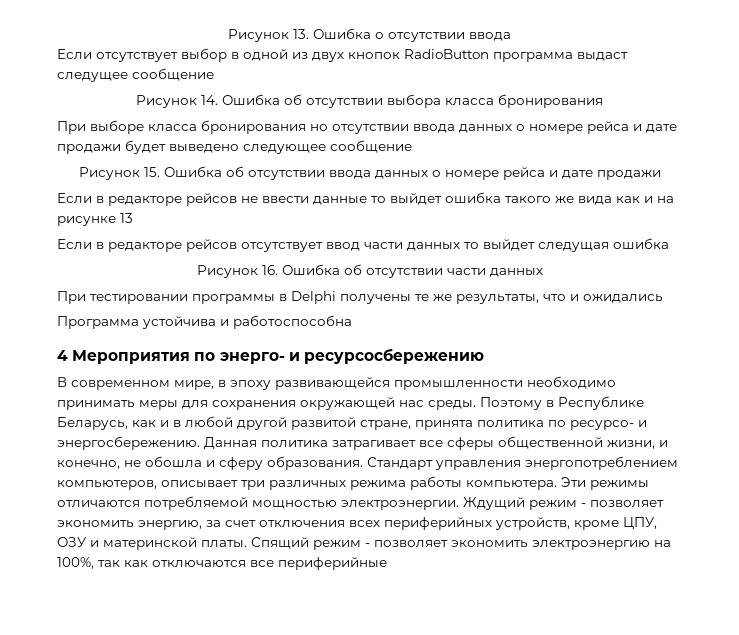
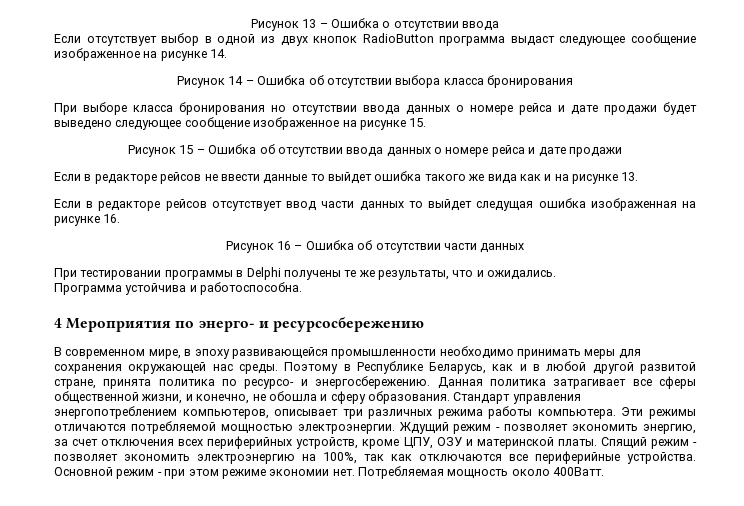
[228,29,309,42] Рисунок 13. -> [250,19,328,31] Рисунок 13 –
[57,68,214,82] [136,95,218,108] следущее сообщение // Рисунок 14. -> [559,33,696,46] [54,48,228,61] [177,76,254,88] следующее сообщение изображенное на рисунке 14. // Рисунок 14 –
[78,167,160,180] // Рисунок 15. -> [253,117,427,130] [128,145,205,157] изображенное на рисунке 15. // Рисунок 15 –
[120,213,133,223] 13 -> [621,172,639,181] 13.
[196,265,278,278] // Рисунок 16. -> [590,198,696,211] [54,214,121,226] [225,241,303,253] изображенная на рисунке 16. // Рисунок 16 –
[583,294,663,303] ожидались -> [487,270,557,280] ожидались.
[233,315,352,329] работоспособна -> [200,282,303,295] работоспособна.
(387, 563) none -> [627,452,696,464] [54,466,605,479] устройства. Основной режим - при этом режиме экономии нет. Потребляемая мощность около 400Ватт.

